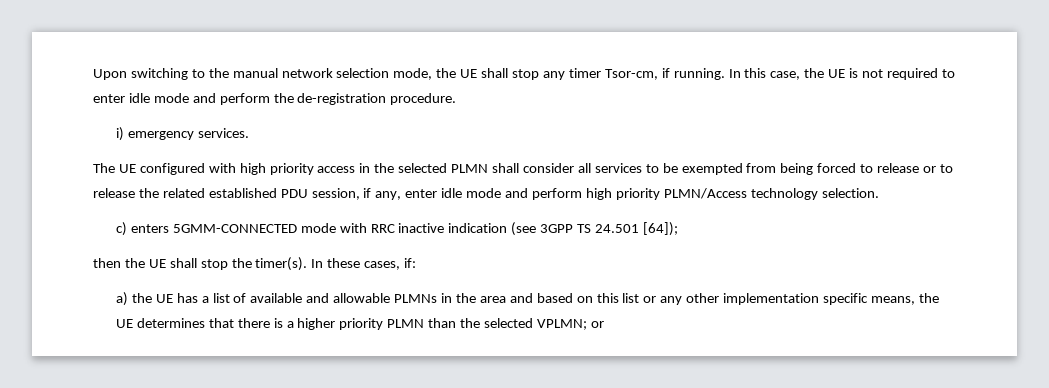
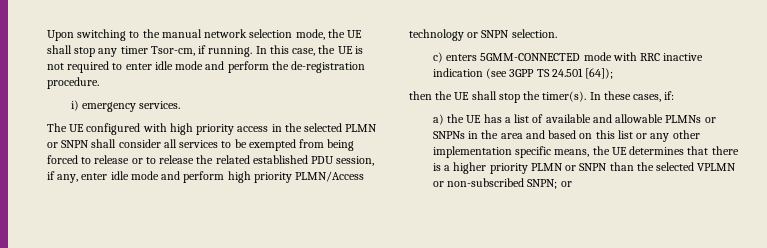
(489, 168) none -> [47,140,90,148] or SNPN
(818, 194) none -> [467,30,510,38] or SNPN
(438, 298) none -> [704,117,716,123] [432,131,465,139] or SNPNs
(425, 323) none -> [565,163,608,171] or SNPN
[536,319,587,330] VPLMN; -> [697,163,737,171] [432,178,558,189] VPLMN or non-subscribed SNPN;

